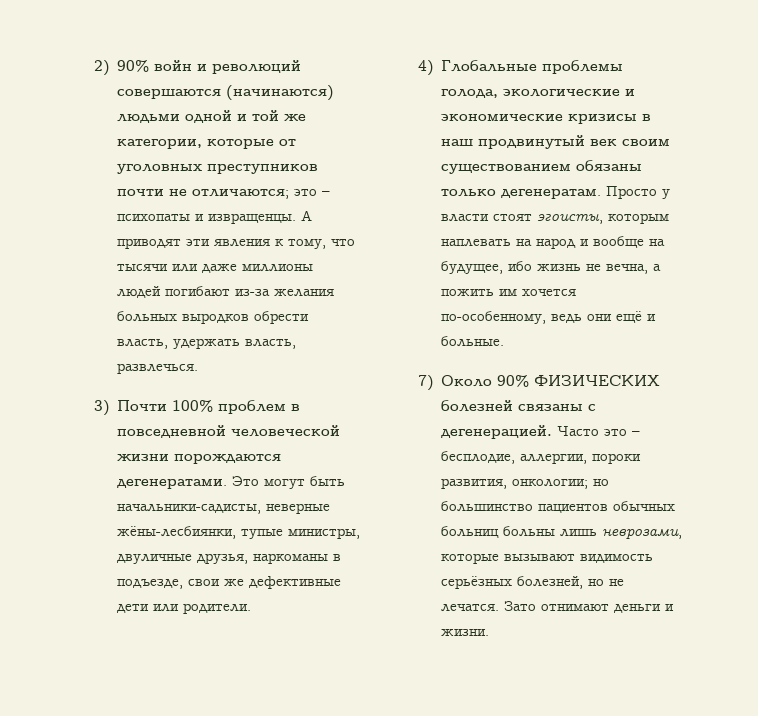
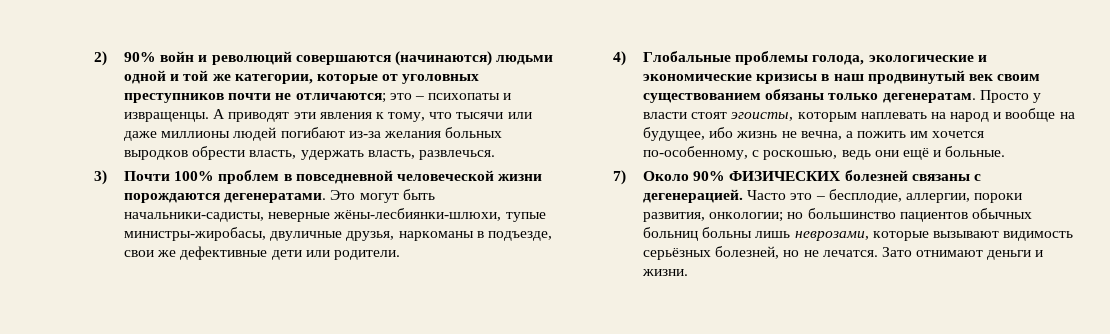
[117,526,361,539] жёны-лесбиянки, тупые министры, -> [333,208,546,222] [123,227,266,241] жёны-лесбиянки-шлюхи, тупые министры-жиробасы,
(547, 317) none -> [752,150,838,160] с роскошью,

